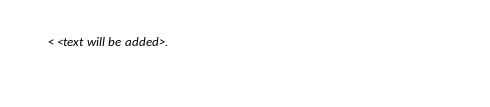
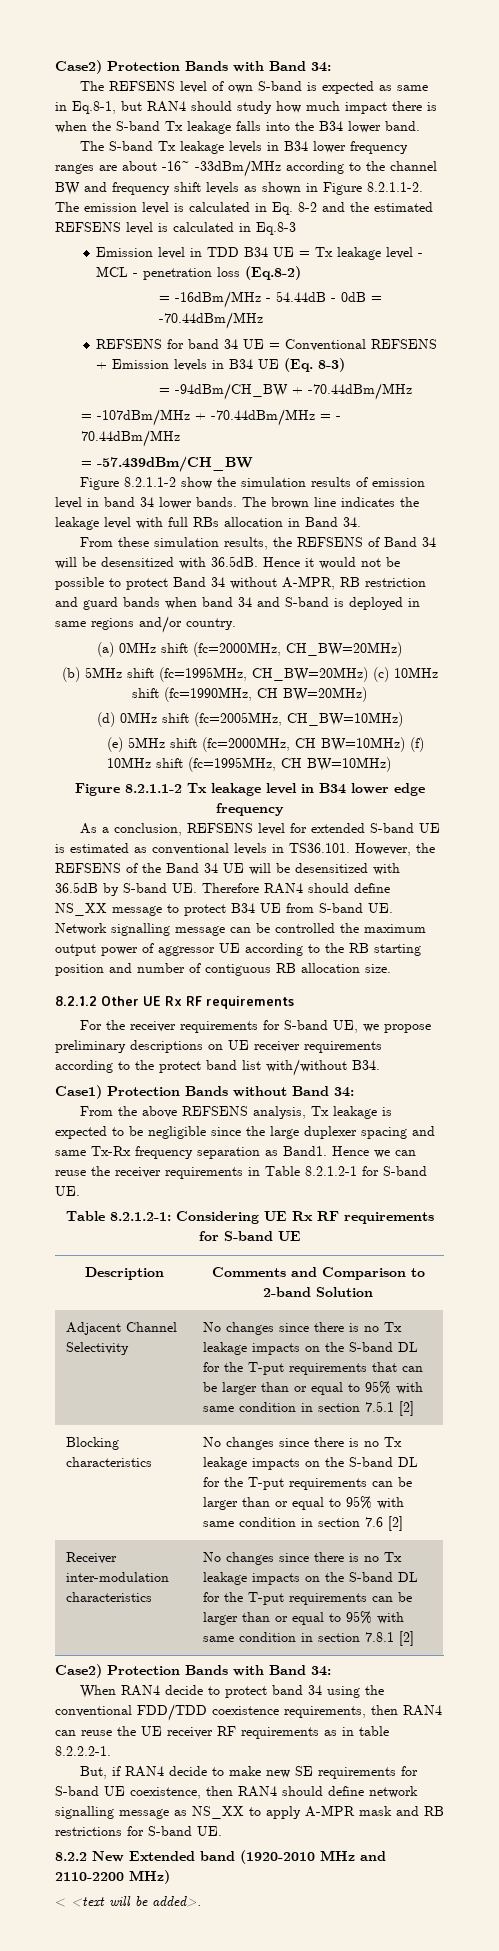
(48, 42) none -> [55,60,331,74] [80,81,429,94] [55,101,437,114] [55,121,420,134] [80,141,409,154] [55,160,437,177] [55,182,423,195] [55,202,433,215] [55,222,296,235] [96,247,424,260] [96,266,302,280] [158,291,382,308] [158,312,263,329] [96,339,438,351] [96,358,346,372] [158,383,412,400] [80,409,341,426] [80,430,180,447] [80,456,253,472] [80,477,426,490] [55,497,419,509] [55,517,361,530] [80,537,437,550] [55,556,400,569] [55,576,426,590] [55,597,420,610] [55,616,236,633] [97,642,402,657] [61,667,438,682] [132,687,367,702] [96,712,403,727] [106,737,424,752] [106,757,391,772] [74,783,425,796] [216,803,284,816] [80,823,441,836] [55,843,435,856] [55,863,400,875] [55,882,390,896] [55,903,393,916] [55,923,426,936] [55,943,421,956] [55,963,391,976] [55,996,294,1009] [80,1020,432,1033] [55,1040,382,1053] [55,1059,380,1076] [55,1085,354,1099] [80,1106,393,1119] [55,1126,435,1139] [55,1146,416,1159] [55,1166,427,1179] [55,1186,80,1196] [65,1211,434,1224] [198,1231,301,1241] [84,1267,164,1280] [211,1267,425,1280] [263,1287,373,1297] [65,1322,177,1335] [65,1342,129,1355] [202,1322,402,1335] [202,1342,418,1355] [202,1362,423,1375] [202,1381,423,1395] [202,1401,414,1416] [65,1437,119,1450] [65,1457,152,1467] [202,1437,402,1450] [202,1457,418,1470] [202,1477,412,1490] [202,1496,404,1510] [202,1516,403,1531] [65,1552,117,1564] [65,1572,169,1582] [65,1592,152,1602] [202,1552,402,1565] [202,1572,418,1585] [202,1592,412,1605] [202,1611,404,1625] [202,1631,414,1646] [55,1664,331,1678] [80,1685,385,1698] [55,1704,442,1721] [55,1726,389,1739] [55,1746,111,1756] [80,1766,419,1779] [55,1786,418,1799] [55,1805,444,1819] [55,1826,222,1836] [55,1850,386,1864] [55,1870,170,1884] Case2) Protection Bands with Band 34: // The REFSENS level of own S-band is expected as same in Eq.8-1, but RAN4 should study how much impact there is when the S-band Tx leakage falls into the B34 lower band. // The S-band Tx leakage levels in B34 lower frequency ranges are about -16~ -33dBm/MHz according to the channel BW and frequency shift levels as shown in Figure 8.2.1.1-2. The emission level is calculated in Eq. 8-2 and the estimated REFSENS level is calculated in Eq.8-3 // Emission level in TDD B34 UE = Tx leakage level - MCL - penetration loss (Eq.8-2) // = -16dBm/MHz - 54.44dB - 0dB = -70.44dBm/MHz // REFSENS for band 34 UE = Conventional REFSENS + Emission levels in B34 UE (Eq. 8-3) // = -94dBm/CH_BW + -70.44dBm/MHz // = -107dBm/MHz + -70.44dBm/MHz = - 70.44dBm/MHz // = -57.439dBm/CH_BW // Figure 8.2.1.1-2 show the simulation results of emission level in band 34 lower bands. The brown line indicates the leakage level with full RBs allocation in Band 34. // From these simulation results, the REFSENS of Band 34 will be desensitized with 36.5dB. Hence it would not be possible to protect Band 34 without A-MPR, RB restriction and guard bands when band 34 and S-band is deployed in same regions and/or country. // (a) 0MHz shift (fc=2000MHz, CH_BW=20MHz) // (b) 5MHz shift (fc=1995MHz, CH_BW=20MHz) (c) 10MHz shift (fc=1990MHz, CH BW=20MHz) // (d) 0MHz shift (fc=2005MHz, CH_BW=10MHz) // (e) 5MHz shift (fc=2000MHz, CH BW=10MHz) (f) 10MHz shift (fc=1995MHz, CH BW=10MHz) // Figure 8.2.1.1-2 Tx leakage level in B34 lower edge frequency // As a conclusion, REFSENS level for extended S-band UE is estimated as conventional levels in TS36.101. However, the REFSENS of the Band 34 UE will be desensitized with 36.5dB by S-band UE. Therefore RAN4 should define NS_XX message to protect B34 UE from S-band UE. Network signalling message can be controlled the maximum output power of aggressor UE according to the RB starting position and number of contiguous RB allocation size. // 8.2.1.2 Other UE Rx RF requirements // For the receiver requirements for S-band UE, we propose preliminary descriptions on UE receiver requirements according to the protect band list with/without B34. // Case1) Protection Bands without Band 34: // From the above REFSENS analysis, Tx leakage is expected to be negligible since the large duplexer spacing and same Tx-Rx frequency separation as Band1. Hence we can reuse the receiver requirements in Table 8.2.1.2-1 for S-band UE. // Table 8.2.1.2-1: Considering UE Rx RF requirements for S-band UE // Description | Comments and Comparison to 2-band Solution // Adjacent Channel Selectivity | No changes since there is no Tx leakage impacts on the S-band DL for the T-put requirements that can be larger than or equal to 95% with same condition in section 7.5.1 [2] // Blocking characteristics | No changes since there is no Tx leakage impacts on the S-band DL for the T-put requirements can be larger than or equal to 95% with same condition in section 7.6 [2] // Receiver inter-modulation characteristics | No changes since there is no Tx leakage impacts on the S-band DL for the T-put requirements can be larger than or equal to 95% with same condition in section 7.8.1 [2] // Case2) Protection Bands with Band 34: // When RAN4 decide to protect band 34 using the conventional FDD/TDD coexistence requirements, then RAN4 can reuse the UE receiver RF requirements as in table 8.2.2.2-1. // But, if RAN4 decide to make new SE requirements for S-band UE coexistence, then RAN4 should define network signalling message as NS_XX to apply A-MPR mask and RB restrictions for S-band UE. // 8.2.2 New Extended band (1920-2010 MHz and 2110-2200 MHz) //

